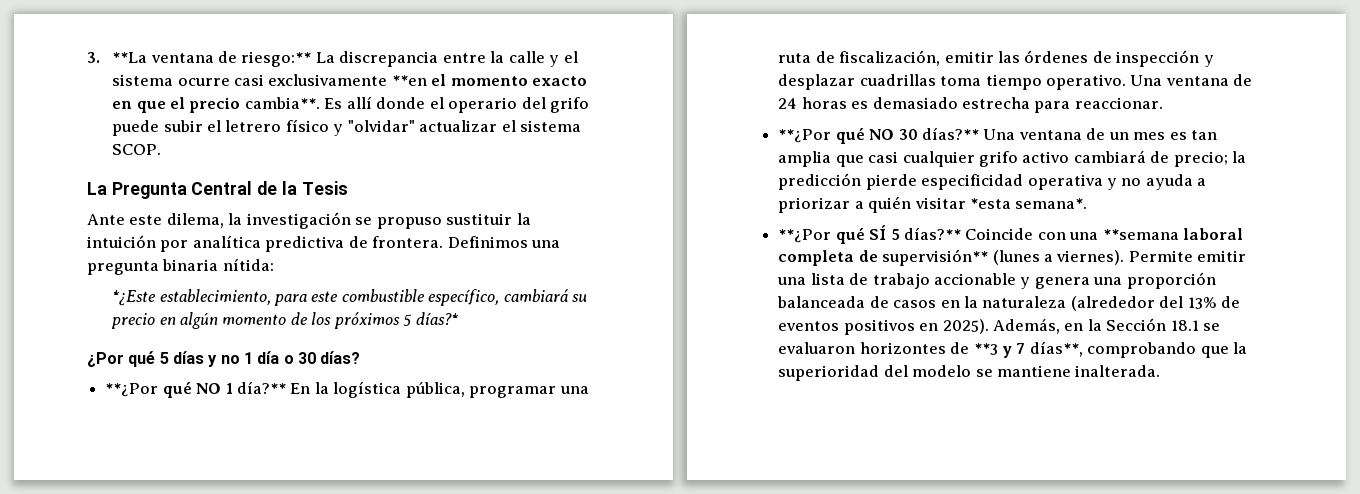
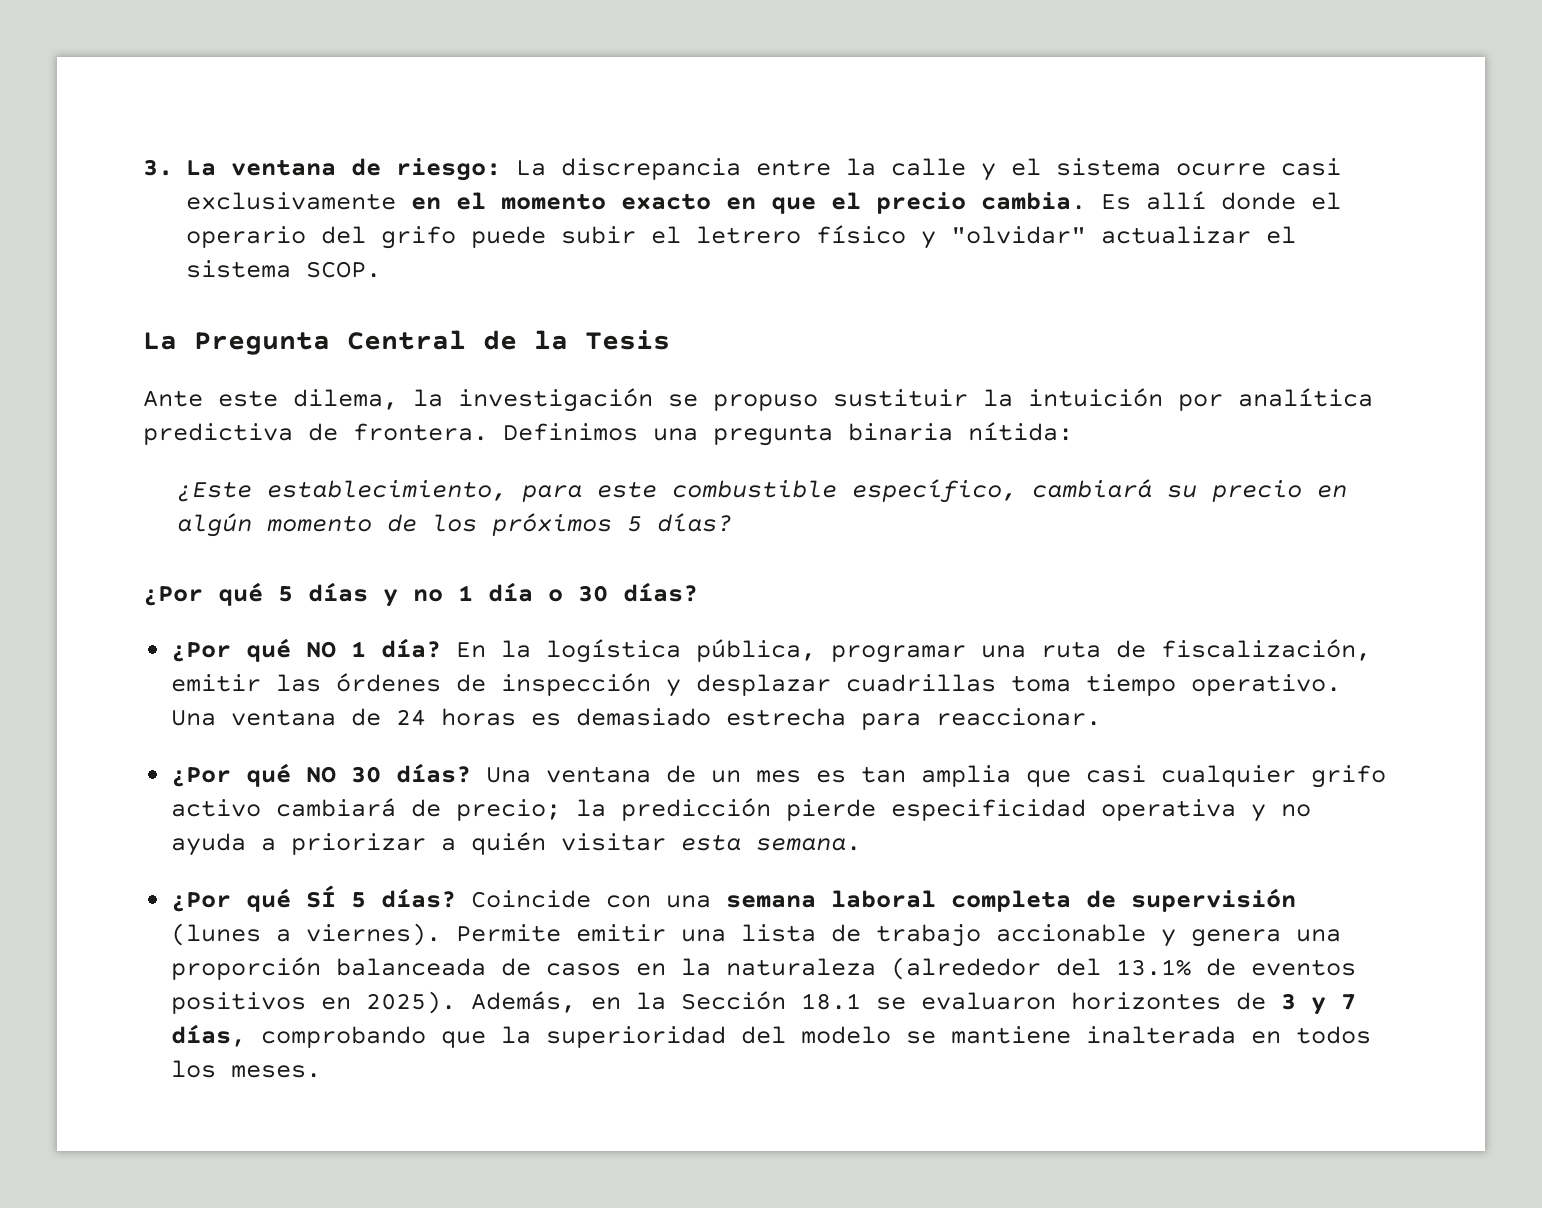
[112,51,312,67] **La ventana de riesgo:** -> [185,158,501,181] La ventana de riesgo:
[391,75,427,86] **en -> [410,197,441,210] en
[244,97,320,109] cambia**. -> [980,192,1086,210] cambia.
[112,290,157,306] *¿Este -> [177,481,253,502] ¿Este
[415,312,458,325] días?* -> [657,513,733,532] días?
[105,383,159,397] **¿Por -> [171,642,232,662] ¿Por
[236,381,286,394] día?** -> [381,638,442,658] día?
[778,129,832,143] **¿Por -> [171,767,232,787] ¿Por
[921,127,979,140] días?** -> [396,763,472,783] días?
[969,198,1088,209] [778,229,832,243] *esta semana*. // **¿Por -> [681,834,862,851] [171,892,232,912] esta semana. // ¿Por
[903,227,961,240] días?** -> [381,888,457,908] días?
[1102,229,1179,240] **semana -> [726,895,817,908] semana
[882,249,989,266] supervisión** -> [1131,888,1297,912] supervisión
[1187,297,1217,309] 13% -> [1116,959,1192,976] 13.1%
[973,343,998,355] **3 -> [1281,993,1297,1010] 3
[1029,341,1083,357] días**, -> [171,1024,247,1047] días,
[1075,365,1161,377] inalterada. -> [1086,1026,1372,1044] [171,1060,322,1078] inalterada en todos los meses.

